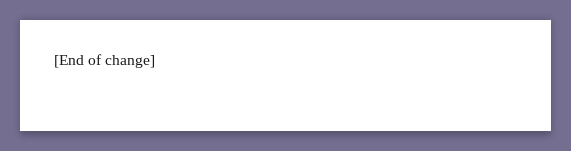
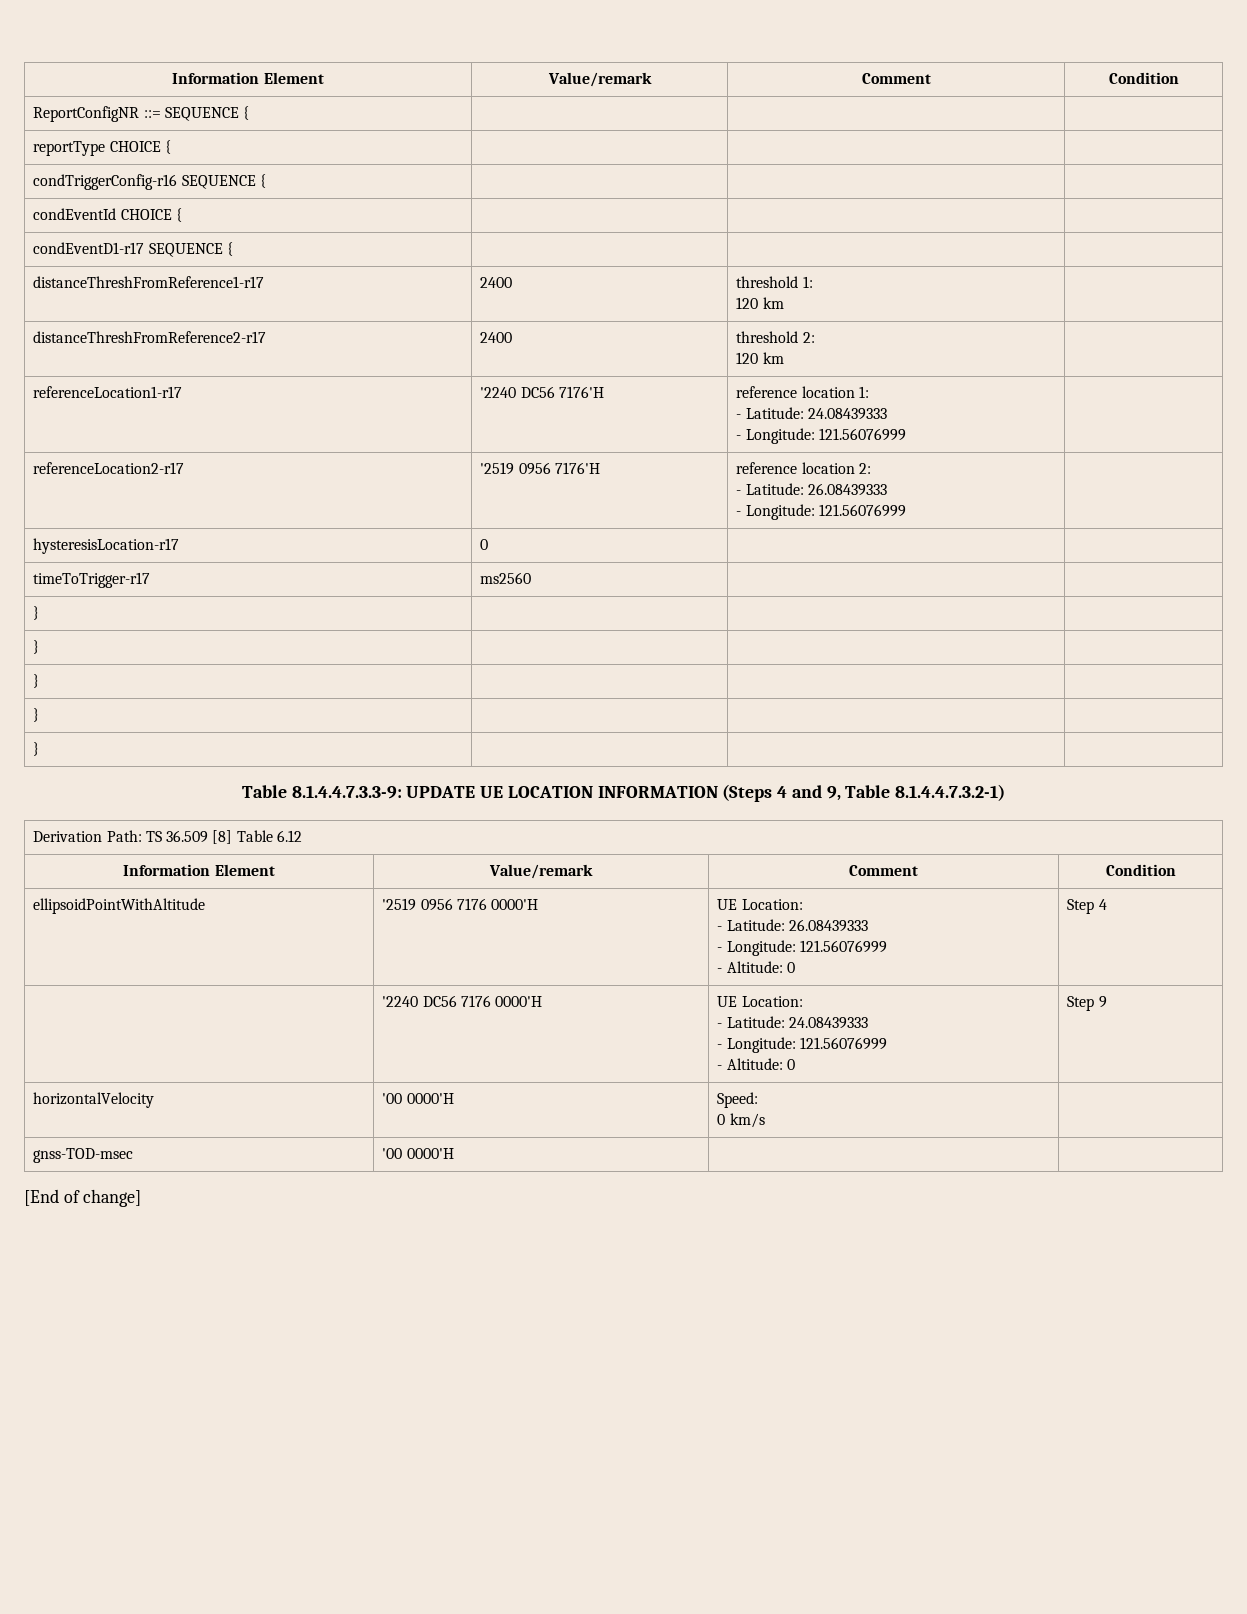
(54, 61) none -> [172,72,324,84] [547,72,652,87] [861,73,931,84] [1108,72,1179,84] [33,106,250,122] [33,140,171,156] [33,174,266,190] [33,208,182,222] [33,242,233,257] [33,276,265,288] [480,277,513,288] [736,276,813,288] [736,297,784,309] [33,331,267,343] [480,332,513,343] [736,331,815,343] [736,352,784,364] [33,386,183,398] [480,386,604,398] [736,386,869,398] [736,407,887,420] [736,428,906,444] [33,462,185,474] [480,462,600,475] [736,462,871,474] [736,483,887,496] [736,504,906,520] [33,538,180,554] [480,539,489,550] [33,572,151,588] [480,572,532,584] [33,606,40,620] [33,640,40,654] [33,674,40,688] [33,708,40,722] [33,742,40,756] [242,784,1005,802] [33,830,303,844] [123,864,275,876] [489,864,593,879] [849,865,919,876] [1105,864,1176,876] [33,898,206,914] [382,898,539,911] [717,899,803,910] [717,919,868,932] [717,940,887,956] [717,961,795,973] [1067,899,1107,914] [382,995,543,1007] [717,996,803,1007] [717,1016,868,1029] [717,1037,887,1053] [717,1058,795,1070] [1067,996,1107,1011] [33,1092,155,1108] [382,1093,454,1104] [717,1092,759,1108] [717,1113,765,1128] [33,1148,134,1163] [382,1148,454,1159] Information Element | Value/remark | Comment | Condition // ReportConfigNR ::= SEQUENCE { | | | // reportType CHOICE { | | | // condTriggerConfig-r16 SEQUENCE { | | | // condEventId CHOICE { | | | // condEventD1-r17 SEQUENCE { | | | // distanceThreshFromReference1-r17 | 2400 | threshold 1: // 120 km | // distanceThreshFromReference2-r17 | 2400 | threshold 2: // 120 km | // referenceLocation1-r17 | '2240 DC56 7176'H | reference location 1: // - Latitude: 24.08439333 // - Longitude: 121.56076999 | // referenceLocation2-r17 | '2519 0956 7176'H | reference location 2: // - Latitude: 26.08439333 // - Longitude: 121.56076999 | // hysteresisLocation-r17 | 0 | | // timeToTrigger-r17 | ms2560 | | // } | | | // } | | | // } | | | // } | | | // } | | | // Table 8.1.4.4.7.3.3-9: UPDATE UE LOCATION INFORMATION (Steps 4 and 9, Table 8.1.4.4.7.3.2-1) // Derivation Path: TS 36.509 [8] Table 6.12 // Information Element | Value/remark | Comment | Condition // ellipsoidPointWithAltitude | '2519 0956 7176 0000'H | UE Location: // - Latitude: 26.08439333 // - Longitude: 121.56076999 // - Altitude: 0 | Step 4 // | '2240 DC56 7176 0000'H | UE Location: // - Latitude: 24.08439333 // - Longitude: 121.56076999 // - Altitude: 0 | Step 9 // horizontalVelocity | '00 0000'H | Speed: // 0 km/s | // gnss-TOD-msec | '00 0000'H | | //

